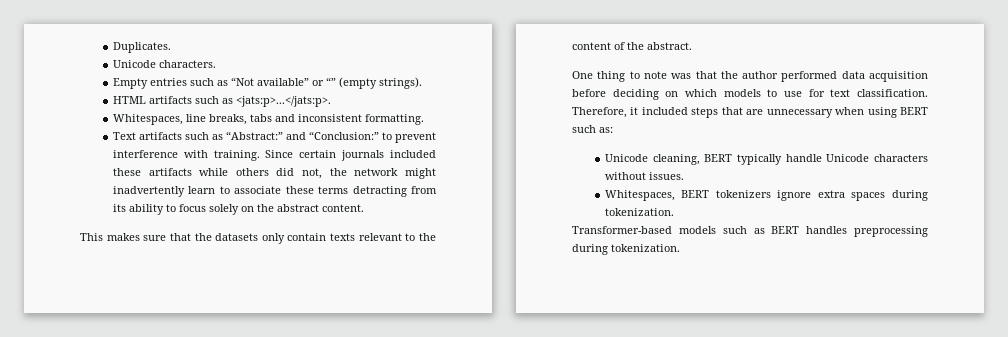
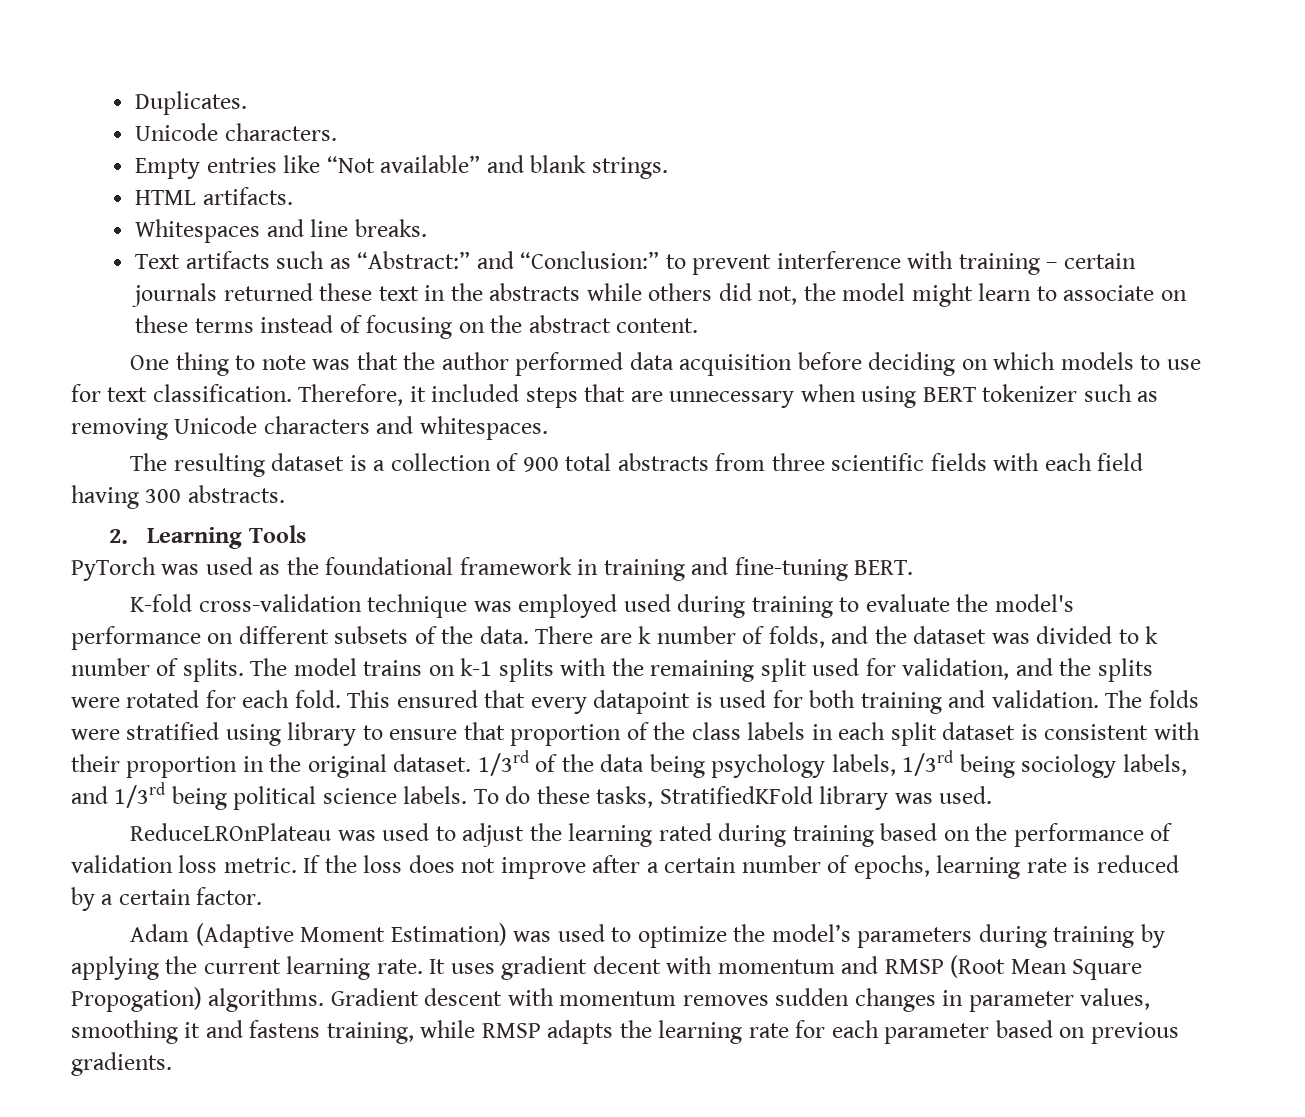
[189,77,422,89] [112,96,331,107] [112,114,424,125] such as “Not available” or “” (empty strings). // HTML artifacts such as <jats:p>...</jats:p>. // Whitespaces, line breaks, tabs and inconsistent formatting. -> [283,155,668,179] [135,187,293,205] [135,219,427,243] like “Not available” and blank strings. // HTML artifacts. // Whitespaces and line breaks.
[213,150,436,161] [112,168,192,176] training. Since certain journals included these artifacts -> [958,253,1136,275] [132,283,581,307] training – certain journals returned these text in the abstracts
[354,168,436,179] [112,186,185,197] network might inadvertently -> [842,283,973,307] model might
(282, 190) none -> [1160,290,1187,301] on
[352,186,437,197] [112,204,364,215] [80,233,436,244] [572,42,692,50] detracting from its ability to focus solely on the abstract content. // This makes sure that the datasets only contain texts relevant to the content of the abstract. -> [260,315,699,339] instead of focusing on the abstract content.
[572,125,613,133] [604,154,928,165] [604,172,684,180] [604,190,928,201] [604,208,674,216] [572,226,928,237] [572,244,680,255] such as: // Unicode cleaning, BERT typically handle Unicode characters without issues. // Whitespaces, BERT tokenizers ignore extra spaces during tokenization. // Transformer-based models such as BERT handles preprocessing during tokenization. -> [982,384,1159,402] [71,416,548,440] [130,453,1144,477] [71,485,285,509] [109,525,306,549] [71,557,914,581] [130,594,1074,618] [71,626,1159,650] [71,658,1153,682] [71,690,1199,714] [71,722,1200,746] [71,750,1187,778] [71,782,993,810] [130,823,1173,847] [71,855,1179,879] [71,887,263,911] [130,923,1165,948] [71,955,1143,980] [71,987,1151,1012] [71,1020,1179,1044] [71,1052,172,1076] tokenizer such as removing Unicode characters and whitespaces. // The resulting dataset is a collection of 900 total abstracts from three scientific fields with each field having 300 abstracts. // 2. Learning Tools // PyTorch was used as the foundational framework in training and fine-tuning BERT. // K-fold cross-validation technique was employed used during training to evaluate the model's performance on different subsets of the data. There are k number of folds, and the dataset was divided to k number of splits. The model trains on k-1 splits with the remaining split used for validation, and the splits were rotated for each fold. This ensured that every datapoint is used for both training and validation. The folds were stratified using library to ensure that proportion of the class labels in each split dataset is consistent with their proportion in the original dataset. 1/3rd of the data being psychology labels, 1/3rd being sociology labels, and 1/3rd being political science labels. To do these tasks, StratifiedKFold library was used. // ReduceLROnPlateau was used to adjust the learning rated during training based on the performance of validation loss metric. If the loss does not improve after a certain number of epochs, learning rate is reduced by a certain factor. // Adam (Adaptive Moment Estimation) was used to optimize the model’s parameters during training by applying the current learning rate. It uses gradient decent with momentum and RMSP (Root Mean Square Propogation) algorithms. Gradient descent with momentum removes sudden changes in parameter values, smoothing it and fastens training, while RMSP adapts the learning rate for each parameter based on previous gradients.

